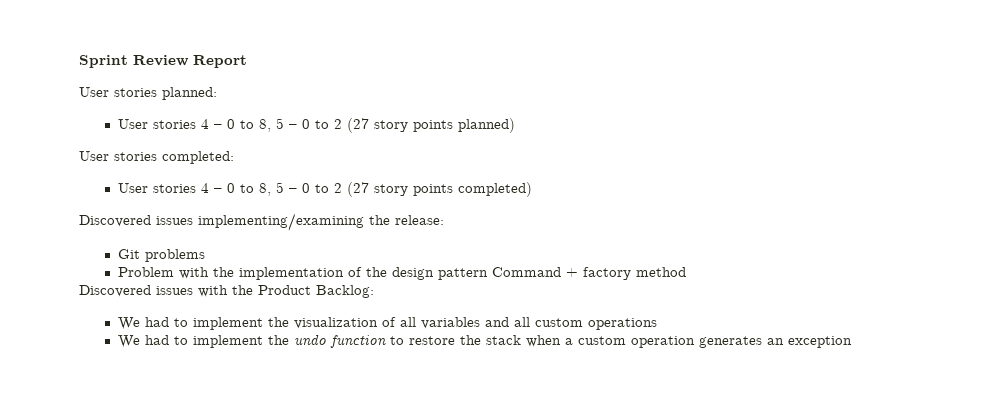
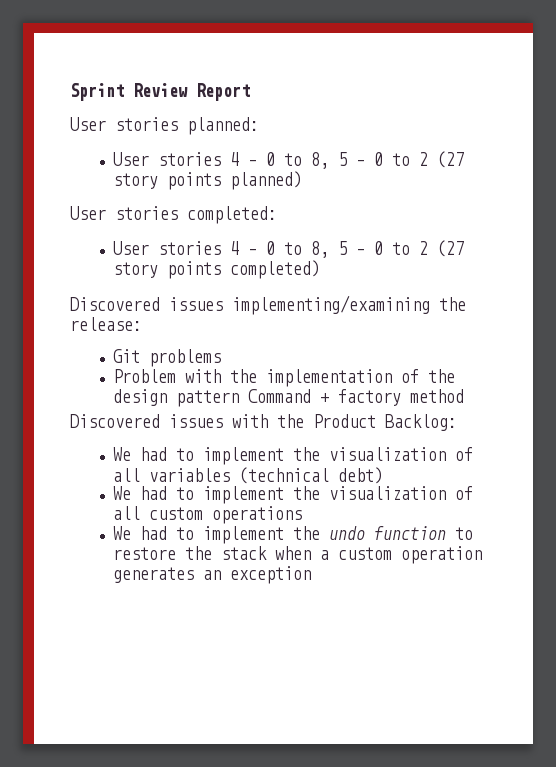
[485,317,510,327] and -> [238,467,383,484] [112,486,473,504] (technical debt) // We had to implement the visualization of

